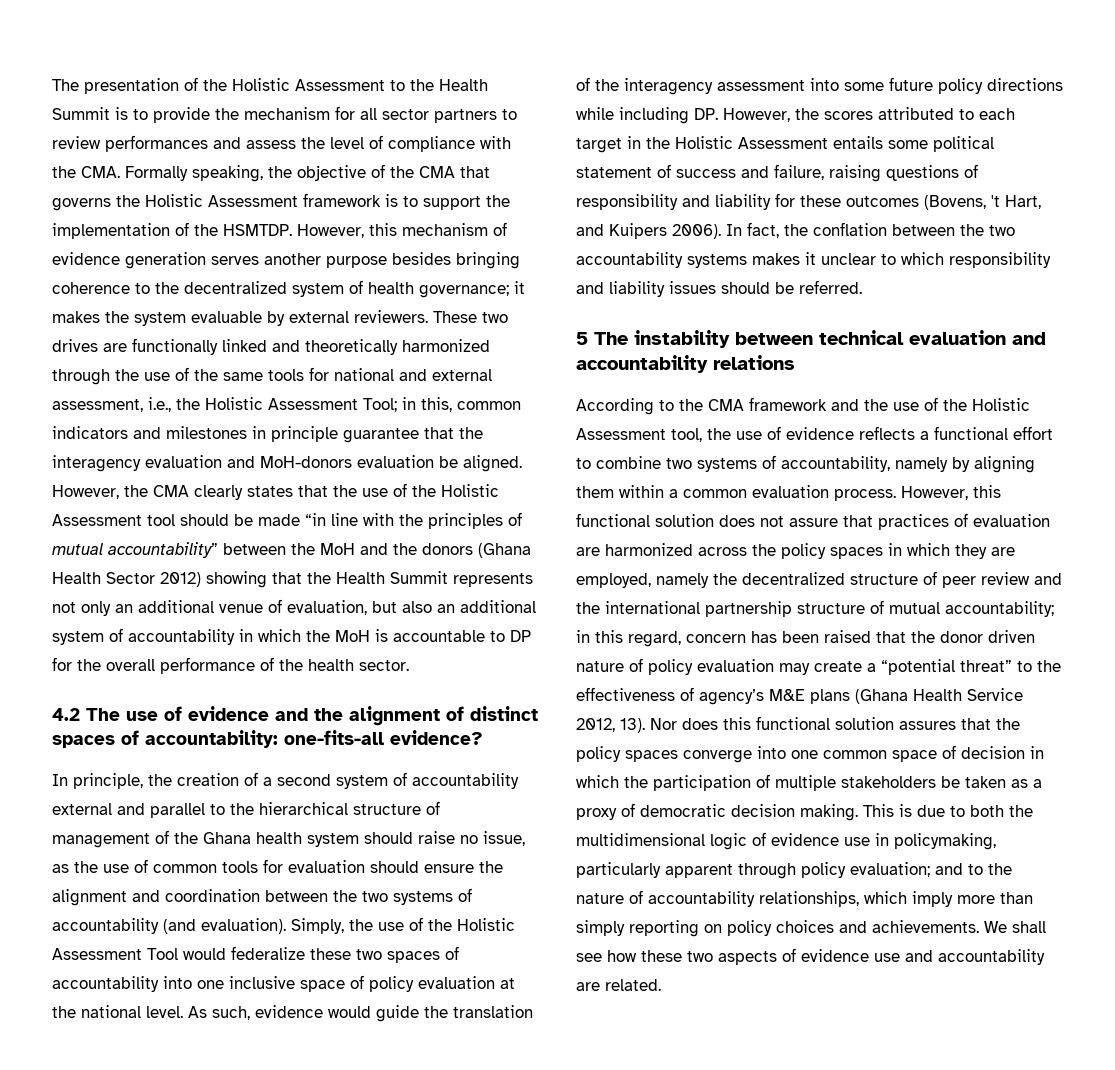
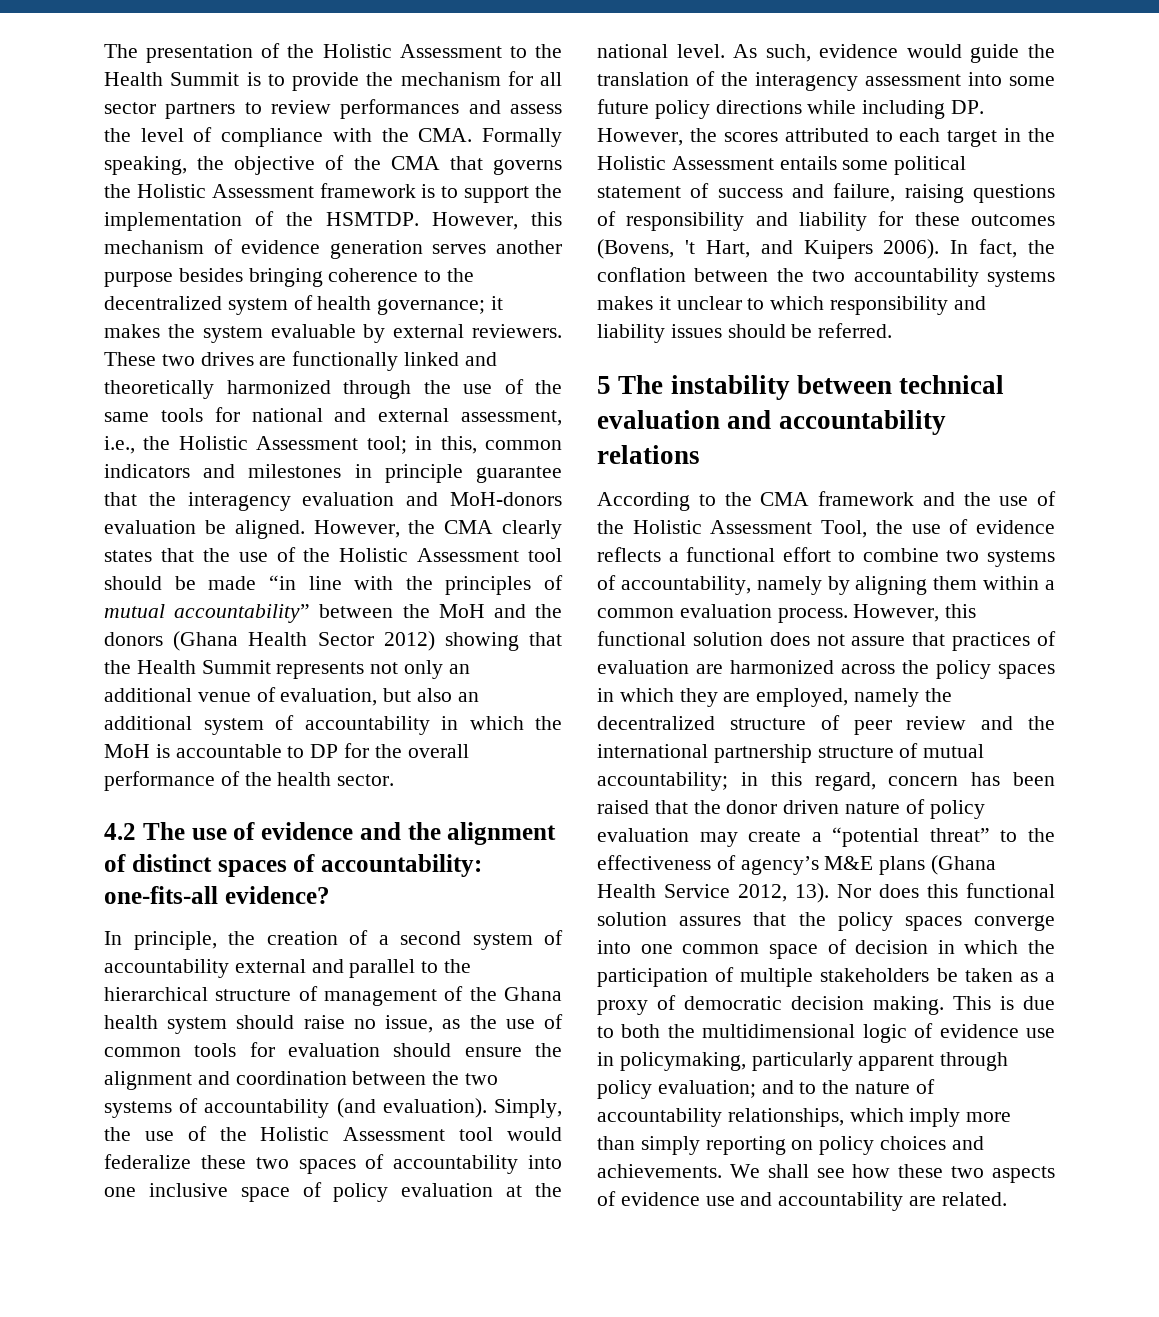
[363,398,397,412] Tool; -> [366,436,407,454] tool;
[147,948,178,960] Tool -> [459,1127,494,1141] tool
[671,428,702,442] tool, -> [821,520,868,538] Tool,

